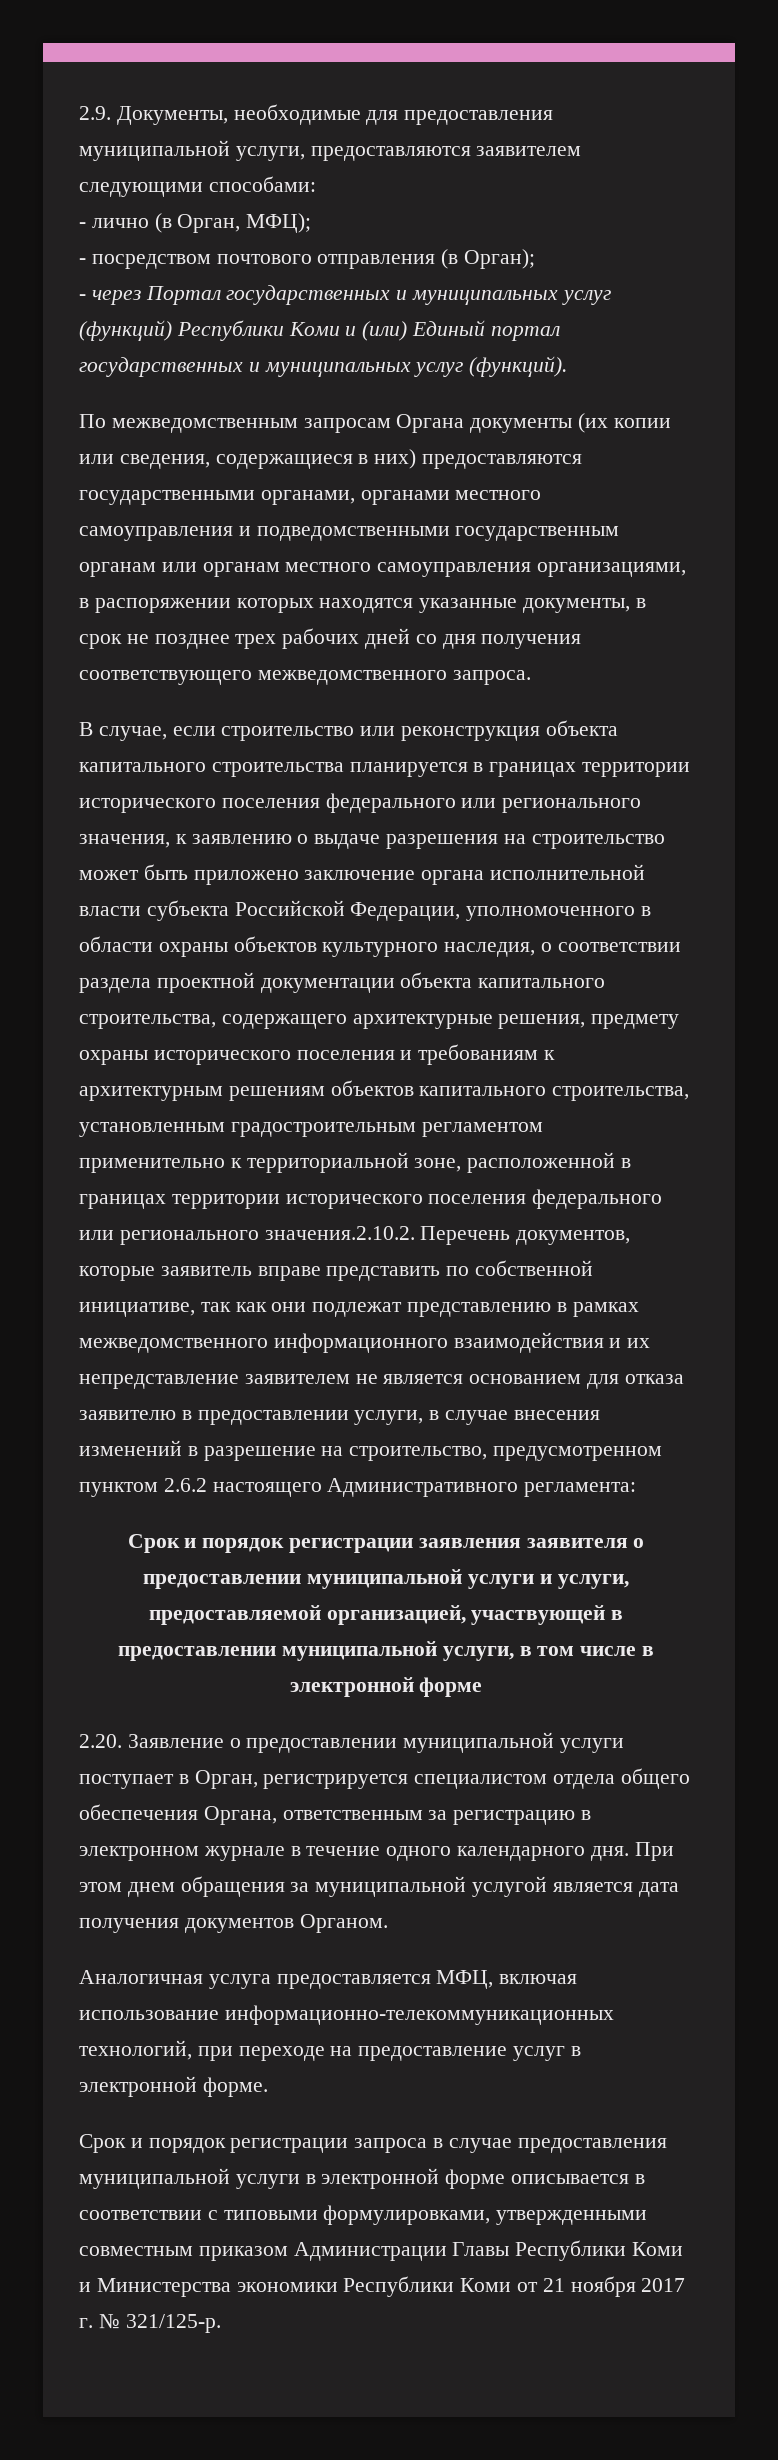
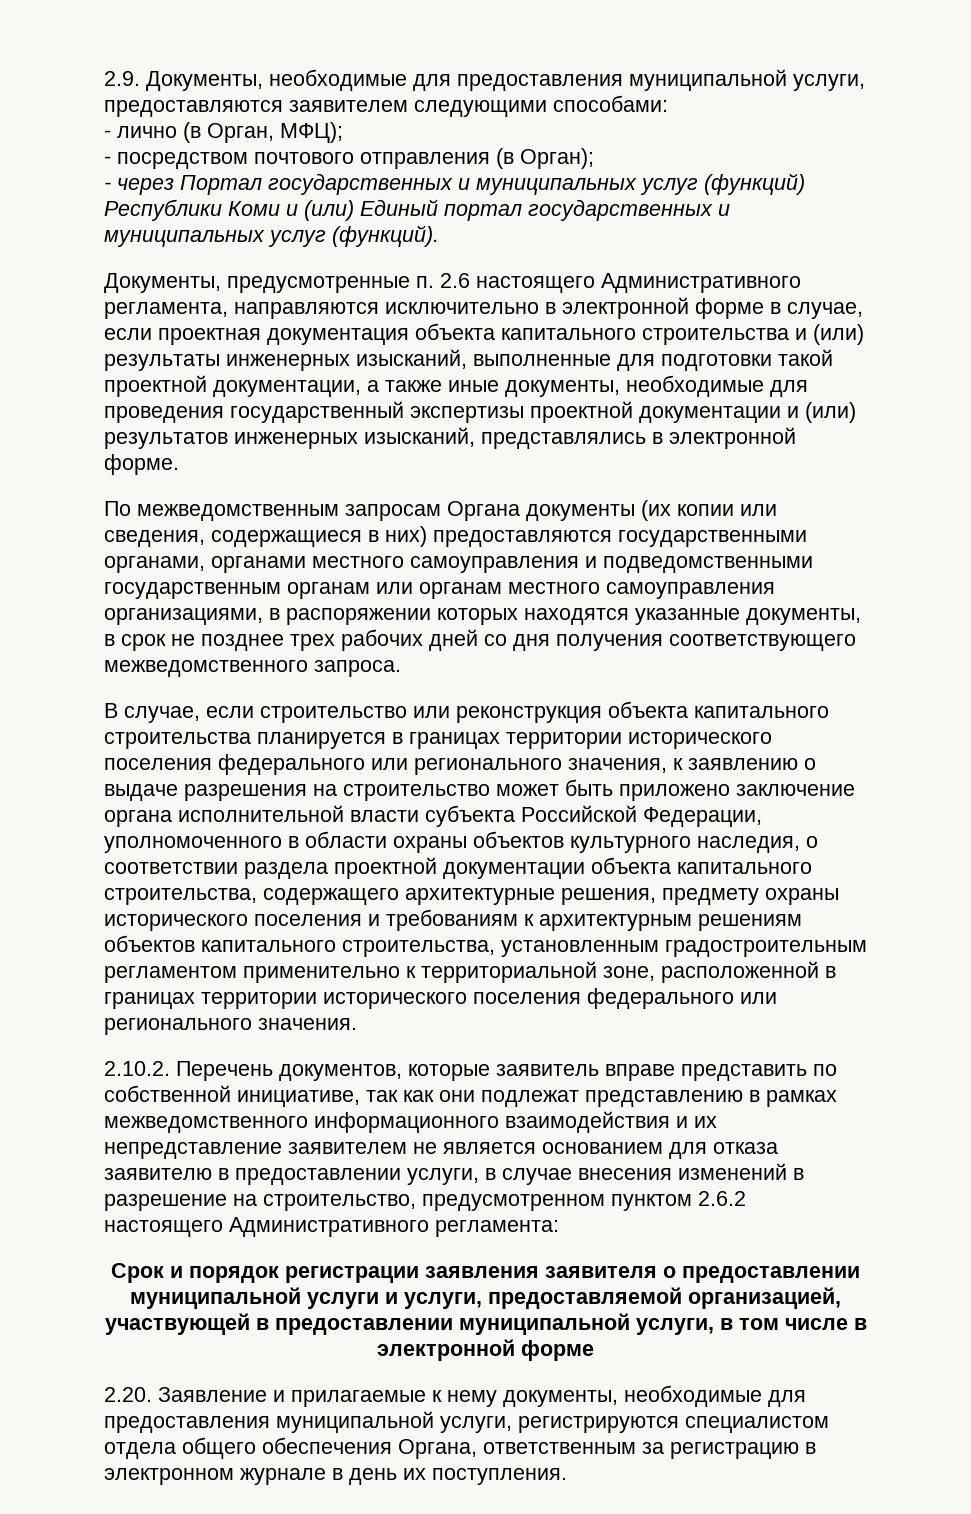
(568, 366) none -> [104,273,801,293] [104,297,863,319] [104,323,864,345] [104,349,833,371] [104,375,808,397] [104,401,856,423] [104,427,796,449] [104,454,179,475] // Документы, предусмотренные п. 2.6 настоящего Административного регламента, направляются исключительно в электронной форме в случае, если проектная документация объекта капитального строительства и (или) результаты инженерных изысканий, выполненные для подготовки такой проектной документации, а также иные документы, необходимые для проведения государственный экспертизы проектной документации и (или) результатов инженерных изысканий, представлялись в электронной форме.
[264,1226,415,1240] значения.2.10.2. -> [258,1018,357,1030] [104,1061,170,1076] значения. // 2.10.2.
[229,1732,625,1753] [79,1770,409,1789] о предоставлении муниципальной услуги поступает в Орган, регистрируется -> [273,1385,806,1407] [104,1411,679,1433] и прилагаемые к нему документы, необходимые для предоставления муниципальной услуги, регистрируются
[306,1842,674,1861] [79,1876,679,1897] [79,1914,388,1933] [79,1970,578,1989] [79,2005,614,2025] [79,2040,581,2061] [79,2076,268,2097] [79,2134,667,2153] [79,2168,645,2189] [79,2205,648,2225] [79,2240,684,2261] [79,2276,686,2297] [79,2314,221,2333] течение одного календарного дня. При этом днем обращения за муниципальной услугой является дата получения документов Органом. // Аналогичная услуга предоставляется МФЦ, включая использование информационно-телекоммуникационных технологий, при переходе на предоставление услуг в электронной форме. // Срок и порядок регистрации запроса в случае предоставления муниципальной услуги в электронной форме описывается в соответствии с типовыми формулировками, утвержденными совместным приказом Администрации Главы Республики Коми и Министерства экономики Республики Коми от 21 ноября 2017 г. № 321/125-р. -> [349,1468,567,1485] день их поступления.

